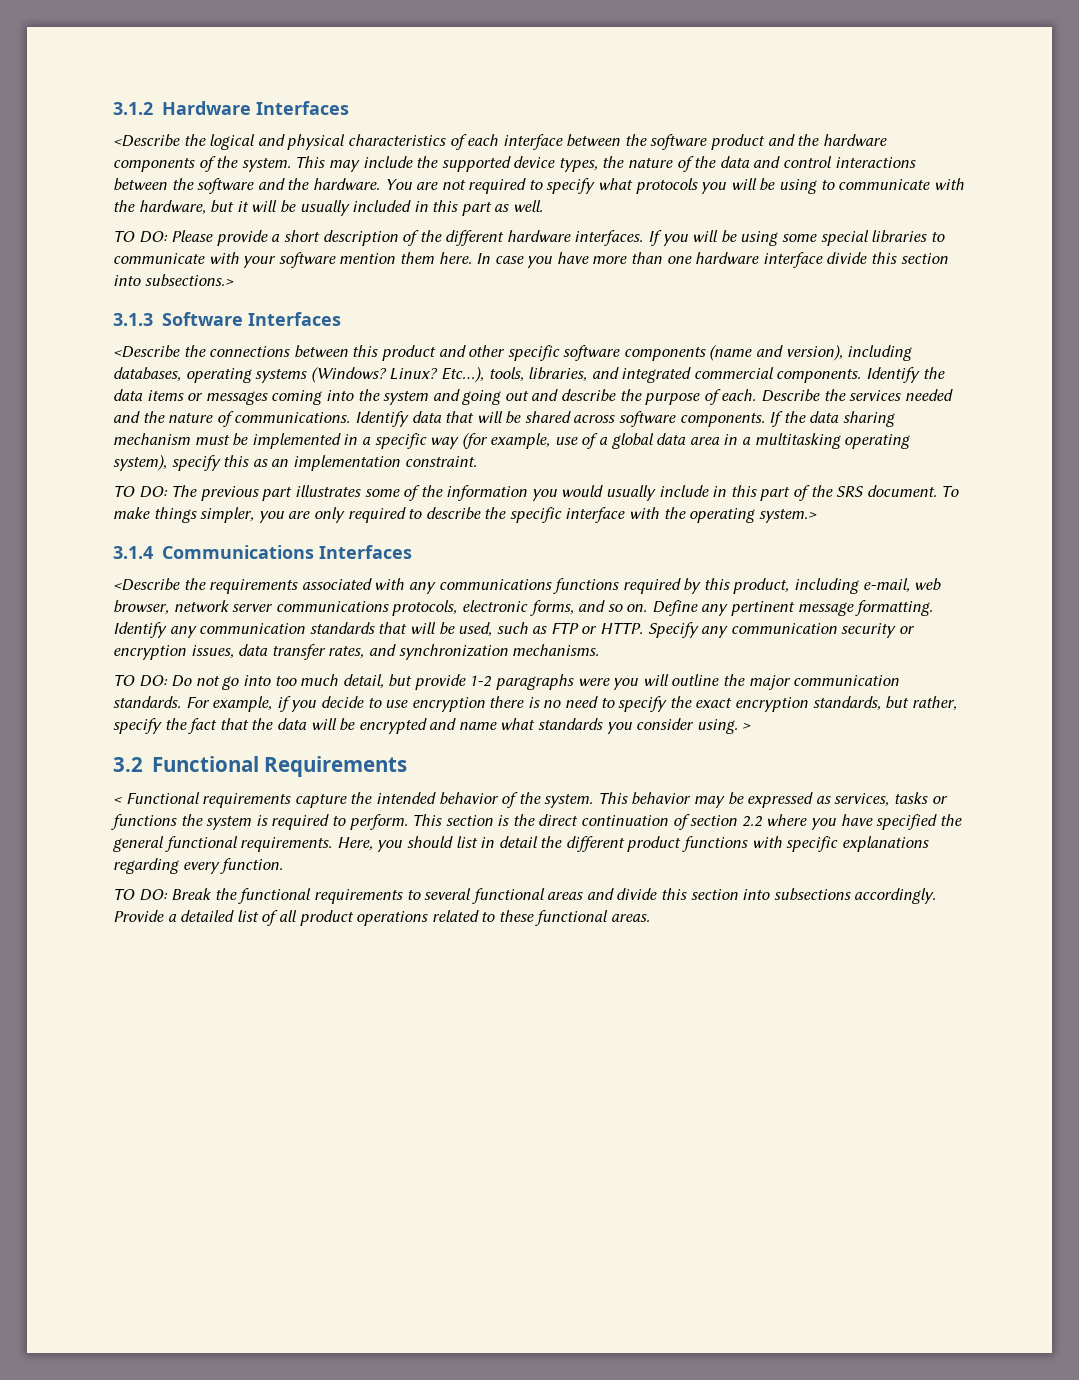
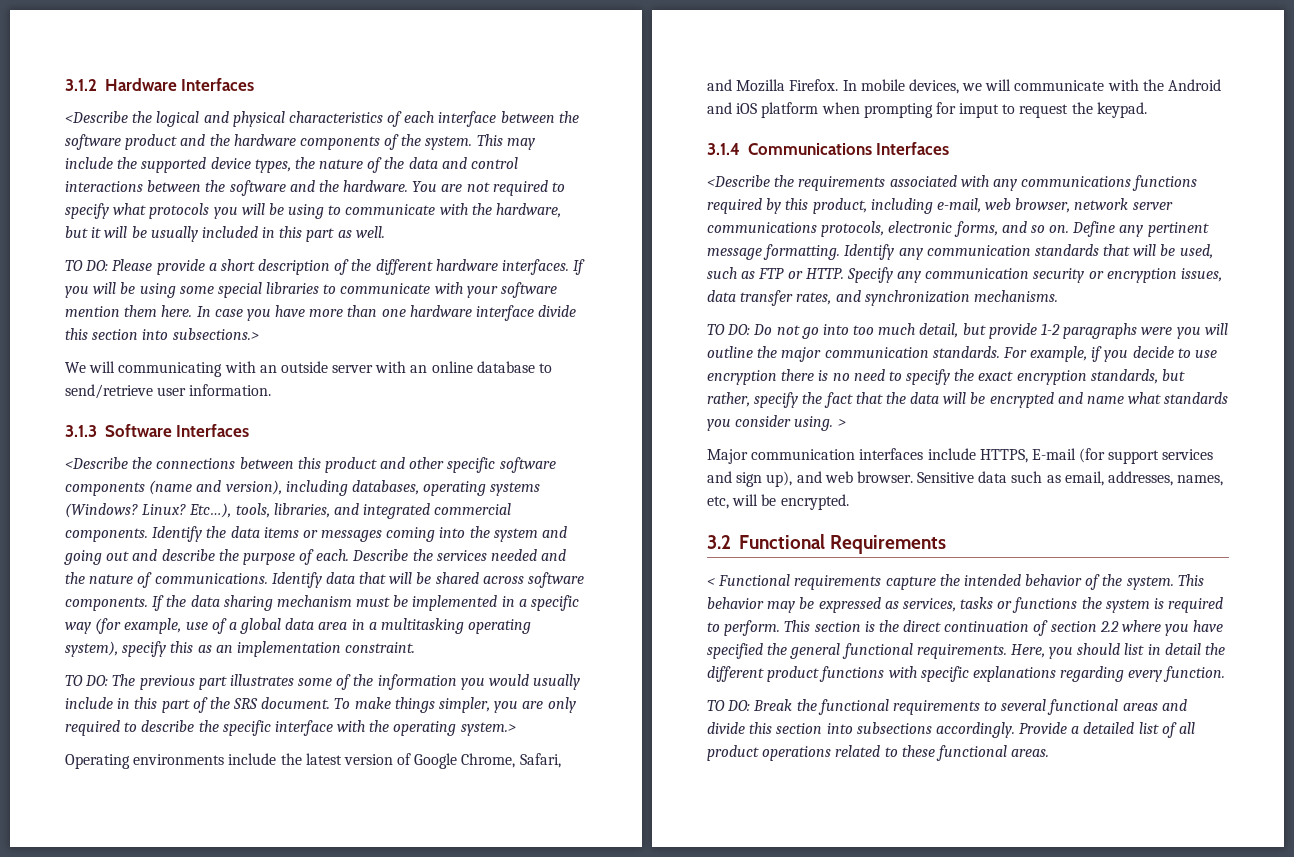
(234, 280) none -> [65,361,553,377] [65,384,272,399] // We will communicating with an outside server with an online database to send/retrieve user information.
(817, 516) none -> [65,753,561,769] [707,79,1222,94] [707,102,1147,118] // Operating environments include the latest version of Google Chrome, Safari, and Mozilla Firefox. In mobile devices, we will communicate with the Android and iOS platform when prompting for imput to request the keypad.
(752, 726) none -> [707,448,1214,464] [707,471,1224,487] [707,494,849,510] // Major communication interfaces include HTTPS, E-mail (for support services and sign up), and web browser. Sensitive data such as email, addresses, names, etc, will be encrypted.

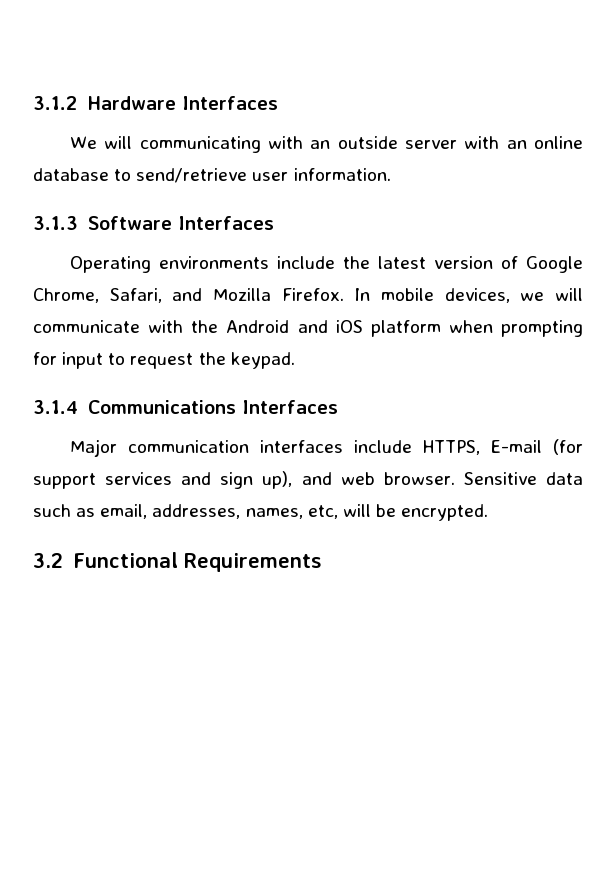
[65,111,579,127] [65,134,535,150] [65,157,519,173] [65,180,566,196] [65,203,562,219] [65,226,385,242] [65,259,586,275] [65,282,558,298] [65,305,577,321] [65,328,259,340] // <Describe the logical and physical characteristics of each interface between the software product and the hardware components of the system. This may include the supported device types, the nature of the data and control interactions between the software and the hardware. You are not required to specify what protocols you will be using to communicate with the hardware, but it will be usually included in this part as well. // TO DO: Please provide a short description of the different hardware interfaces. If you will be using some special libraries to communicate with your software mention them here. In case you have more than one hardware interface divide this section into subsections.> -> (278, 103) none
[65,457,556,473] [65,480,541,496] [65,503,512,519] [65,526,568,542] [64,549,567,565] [65,572,585,588] [65,595,580,611] [65,618,532,634] [65,641,416,657] [65,674,581,690] [65,697,576,713] [65,720,516,736] // <Describe the connections between this product and other specific software components (name and version), including databases, operating systems (Windows? Linux? Etc…), tools, libraries, and integrated commercial components. Identify the data items or messages coming into the system and going out and describe the purpose of each. Describe the services needed and the nature of communications. Identify data that will be shared across software components. If the data sharing mechanism must be implemented in a specific way (for example, use of a global data area in a multitasking operating system), specify this as an implementation constraint. // TO DO: The previous part illustrates some of the information you would usually include in this part of the SRS document. To make things simpler, you are only required to describe the specific interface with the operating system.> -> (274, 223) none
[959,103,1000,118] imput -> [62,352,104,369] input
[707,175,1198,191] [707,198,1173,214] [707,221,1209,237] [707,244,1213,260] [707,267,1223,283] [707,290,1058,306] [707,323,1228,339] [707,346,1218,362] [707,369,1186,385] [707,392,1229,408] [707,415,846,431] // <Describe the requirements associated with any communications functions required by this product, including e-mail, web browser, network server communications protocols, electronic forms, and so on. Define any pertinent message formatting. Identify any communication standards that will be used, such as FTP or HTTP. Specify any communication security or encryption issues, data transfer rates, and synchronization mechanisms. // TO DO: Do not go into too much detail, but provide 1-2 paragraphs were you will outline the major communication standards. For example, if you decide to use encryption there is no need to specify the exact encryption standards, but rather, specify the fact that the data will be encrypted and name what standards you consider using. > -> (338, 407) none
[707,574,1204,590] [707,597,1224,613] [707,620,1224,636] [707,643,1226,659] [707,666,1226,682] [707,699,1187,715] [707,722,1196,738] [707,745,1050,761] // < Functional requirements capture the intended behavior of the system. This behavior may be expressed as services, tasks or functions the system is required to perform. This section is the direct continuation of section 2.2 where you have specified the general functional requirements. Here, you should list in detail the different product functions with specific explanations regarding every function. // TO DO: Break the functional requirements to several functional areas and divide this section into subsections accordingly. Provide a detailed list of all product operations related to these functional areas. -> (322, 562) none

